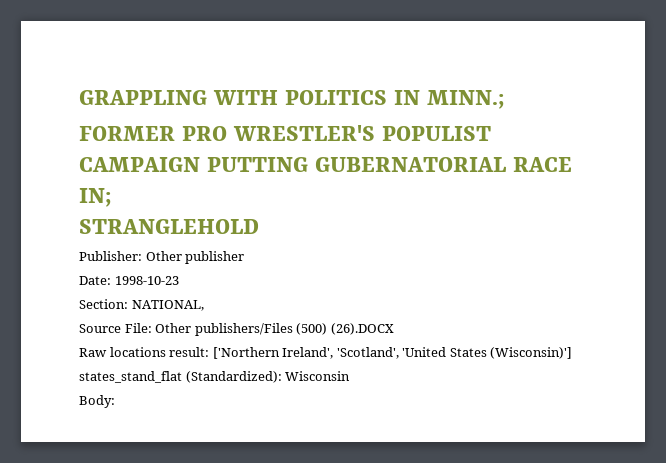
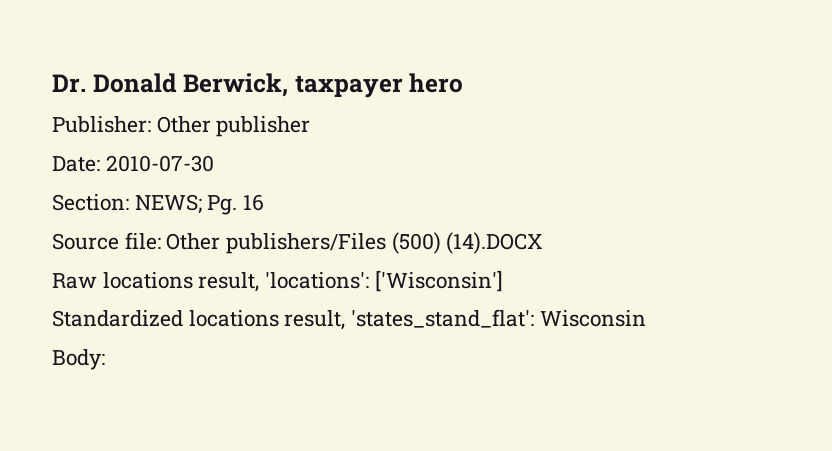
[79,90,505,109] [79,125,491,141] [79,157,572,172] [79,188,112,207] [79,219,259,234] GRAPPLING WITH POLITICS IN MINN.; // FORMER PRO WRESTLER'S POPULIST CAMPAIGN PUTTING GUBERNATORIAL RACE IN; // STRANGLEHOLD -> [52,73,464,98] Dr. Donald Berwick, taxpayer hero
[114,276,179,285] 1998-10-23 -> [105,155,214,172] 2010-07-30
[131,300,204,311] NATIONAL, -> [134,194,265,215] NEWS; Pg. 16
[124,323,152,333] File: -> [124,232,161,250] file:
[330,323,394,335] (26).DOCX -> [446,232,544,254] (14).DOCX
[169,347,573,359] [79,371,282,383] result: ['Northern Ireland', 'Scotland', 'United States (Wisconsin)'] // states_stand_flat (Standardized): -> [198,270,503,292] [52,309,535,330] result, 'locations': ['Wisconsin'] // Standardized locations result, 'states_stand_flat':

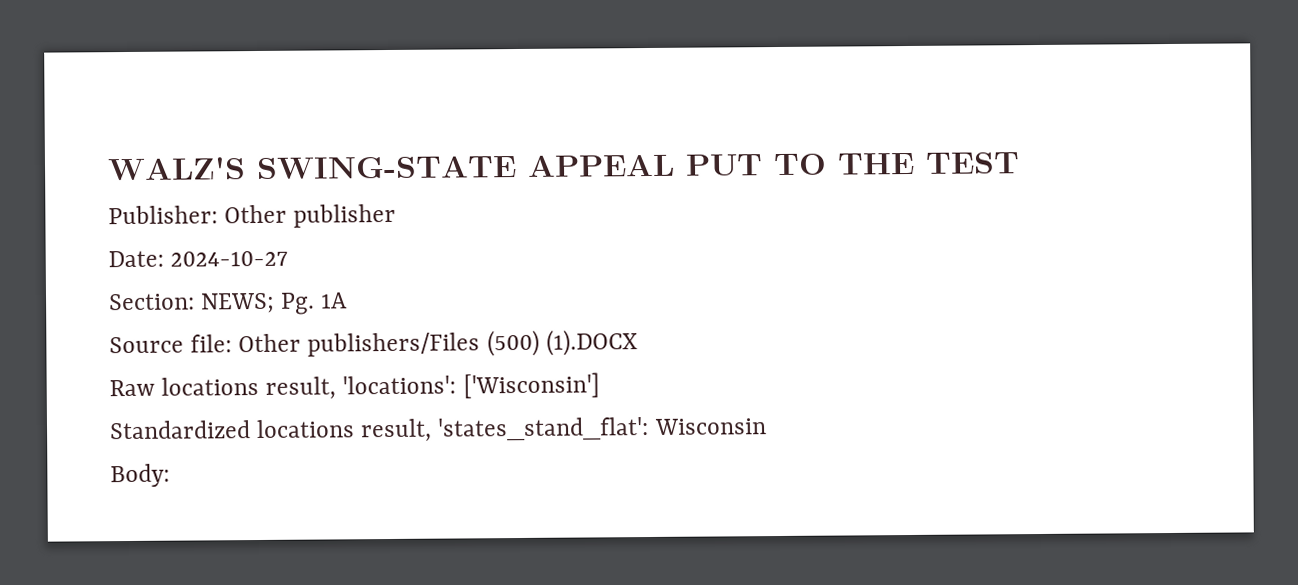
[52,73,464,98] Dr. Donald Berwick, taxpayer hero -> [107,152,1020,182] WALZ'S SWING-STATE APPEAL PUT TO THE TEST
[105,155,214,172] 2010-07-30 -> [170,250,289,267] 2024-10-27
[243,194,265,211] 16 -> [320,292,349,309] 1A
[446,232,544,254] (14).DOCX -> [545,329,638,356] (1).DOCX

